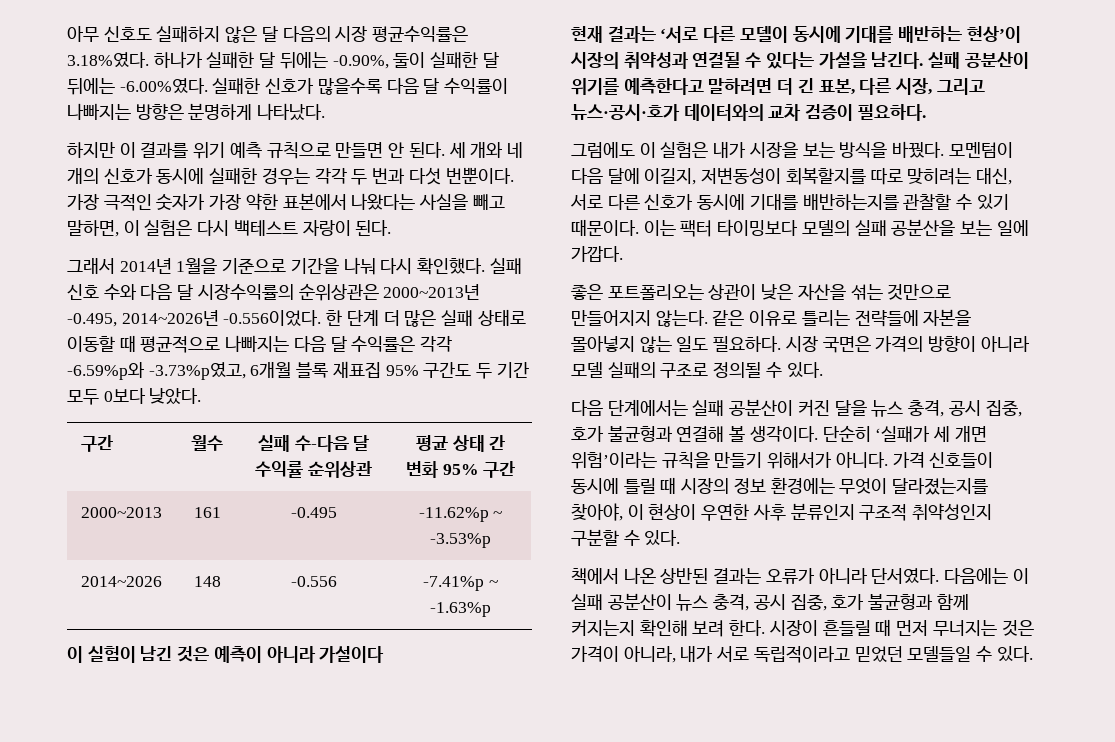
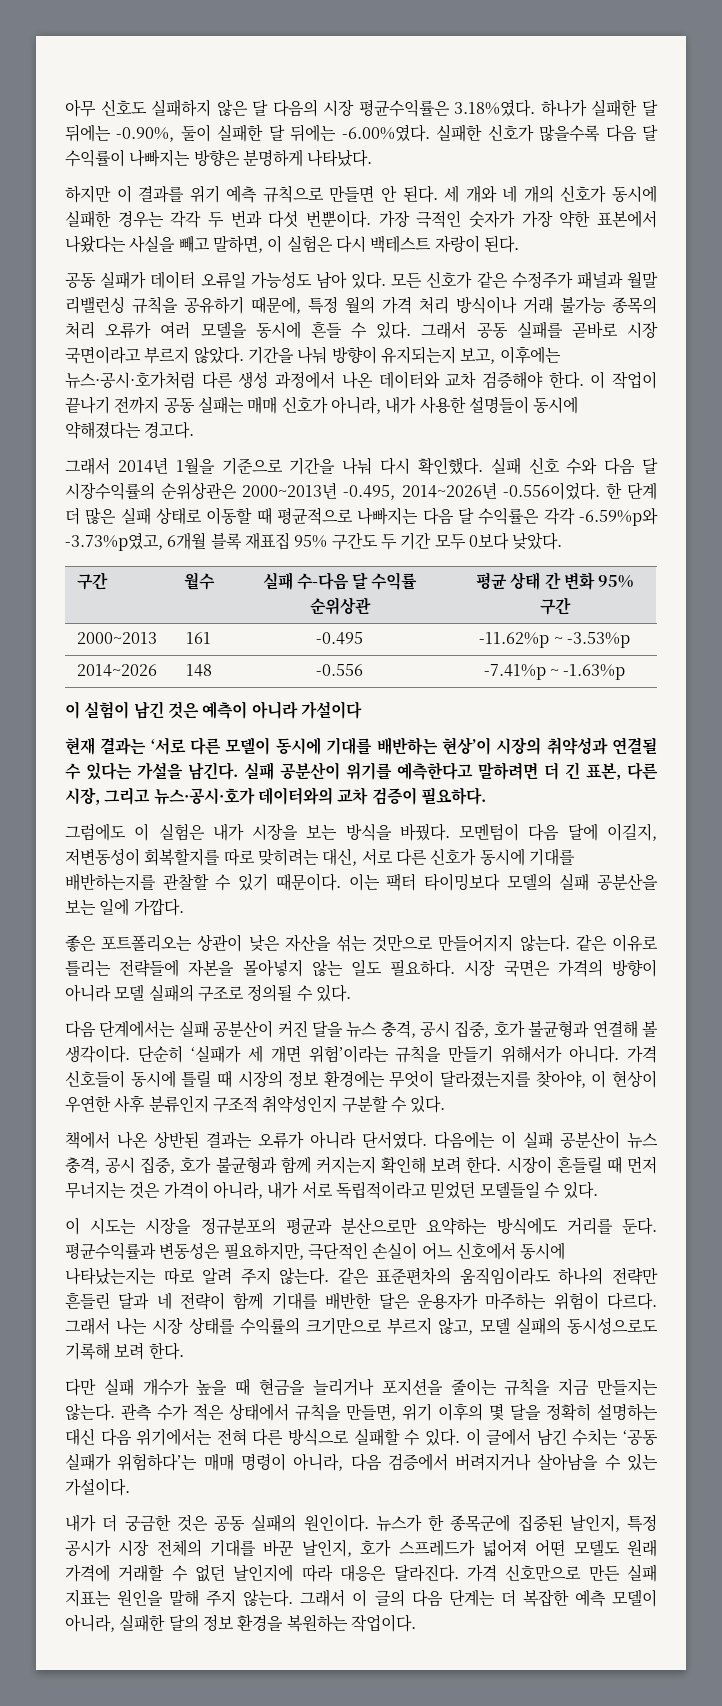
(392, 228) none -> [65,271,658,289] [65,296,657,314] [65,321,658,339] [65,346,561,364] [65,371,657,389] [65,396,579,414] [65,421,195,439] // 공동 실패가 데이터 오류일 가능성도 남아 있다. 모든 신호가 같은 수정주가 패널과 월말 리밸런싱 규칙을 공유하기 때문에, 특정 월의 가격 처리 방식이나 거래 불가능 종목의 처리 오류가 여러 모델을 동시에 흔들 수 있다. 그래서 공동 실패를 곧바로 시장 국면이라고 부르지 않았다. 기간을 나눠 방향이 유지되는지 보고, 이후에는 뉴스·공시·호가처럼 다른 생성 과정에서 나온 데이터와 교차 검증해야 한다. 이 작업이 끝나기 전까지 공동 실패는 매매 신호가 아니라, 내가 사용한 설명들이 동시에 약해졌다는 경고다.
(1033, 654) none -> [65,1217,657,1235] [65,1242,566,1260] [65,1267,658,1285] [65,1292,658,1310] [65,1317,658,1335] [65,1342,184,1360] [65,1378,658,1396] [65,1403,658,1421] [65,1428,659,1446] [65,1453,658,1471] [65,1478,130,1496] [65,1514,657,1532] [65,1539,658,1557] [65,1564,658,1582] [65,1589,658,1607] [65,1614,416,1632] // 이 시도는 시장을 정규분포의 평균과 분산으로만 요약하는 방식에도 거리를 둔다. 평균수익률과 변동성은 필요하지만, 극단적인 손실이 어느 신호에서 동시에 나타났는지는 따로 알려 주지 않는다. 같은 표준편차의 움직임이라도 하나의 전략만 흔들린 달과 네 전략이 함께 기대를 배반한 달은 운용자가 마주하는 위험이 다르다. 그래서 나는 시장 상태를 수익률의 크기만으로 부르지 않고, 모델 실패의 동시성으로도 기록해 보려 한다. // 다만 실패 개수가 높을 때 현금을 늘리거나 포지션을 줄이는 규칙을 지금 만들지는 않는다. 관측 수가 적은 상태에서 규칙을 만들면, 위기 이후의 몇 달을 정확히 설명하는 대신 다음 위기에서는 전혀 다른 방식으로 실패할 수 있다. 이 글에서 남긴 수치는 ‘공동 실패가 위험하다’는 매매 명령이 아니라, 다음 검증에서 버려지거나 살아남을 수 있는 가설이다. // 내가 더 궁금한 것은 공동 실패의 원인이다. 뉴스가 한 종목군에 집중된 날인지, 특정 공시가 시장 전체의 기대를 바꾼 날인지, 호가 스프레드가 넓어져 어떤 모델도 원래 가격에 거래할 수 없던 날인지에 따라 대응은 달라진다. 가격 신호만으로 만든 실패 지표는 원인을 말해 주지 않는다. 그래서 이 글의 다음 단계는 더 복잡한 예측 모델이 아니라, 실패한 달의 정보 환경을 복원하는 작업이다.

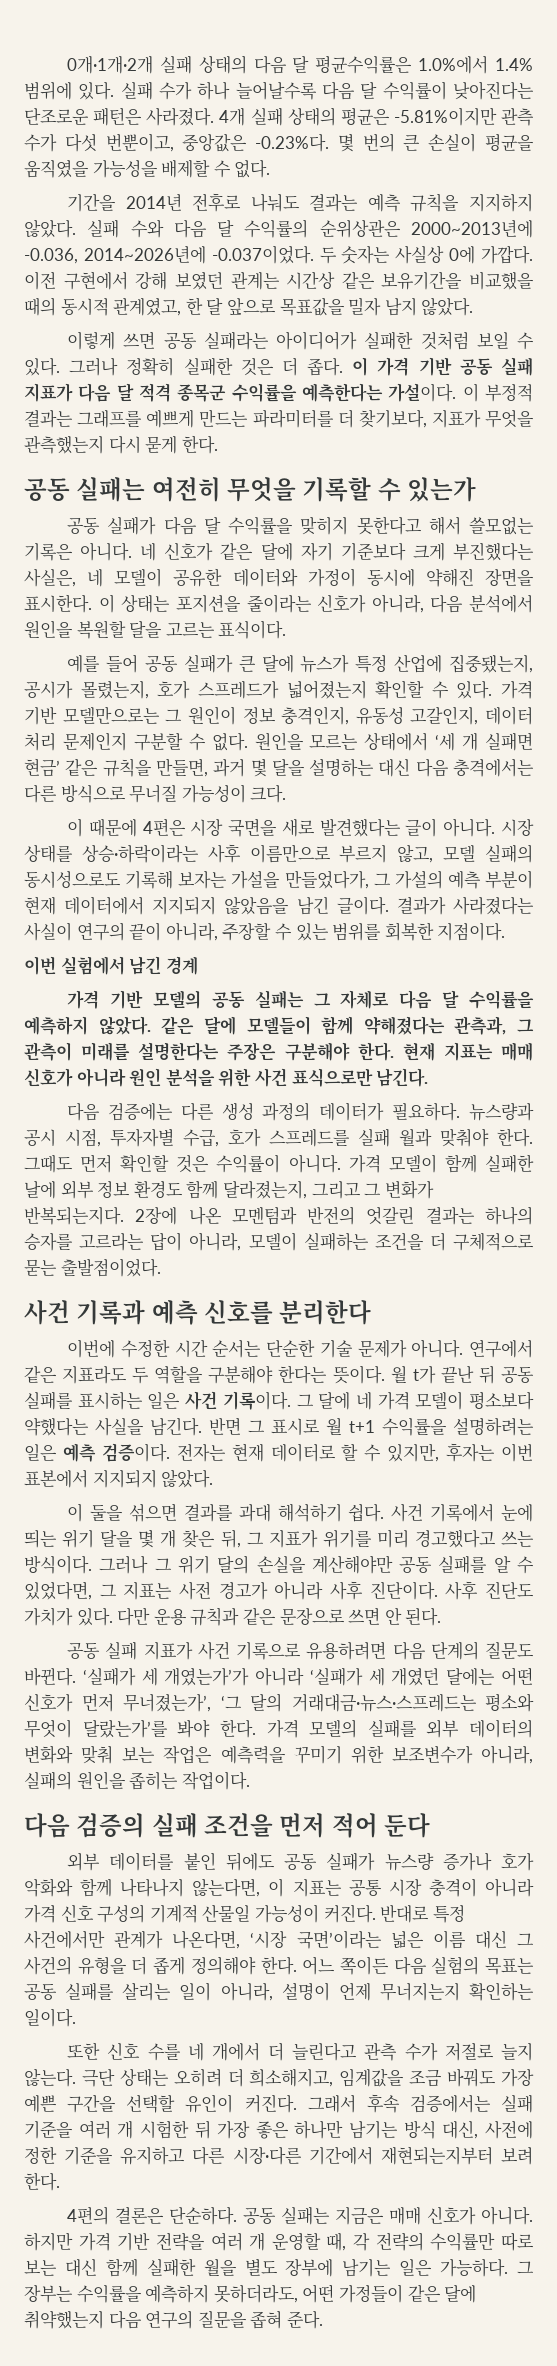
[65,99,658,117] [65,124,658,142] [65,149,373,167] [65,185,657,203] [65,210,657,228] [65,235,519,253] [65,271,658,289] [65,296,657,314] [65,321,658,339] [65,346,561,364] [65,371,657,389] [65,396,579,414] [65,421,195,439] [65,457,658,475] [65,482,657,500] [65,507,658,526] [65,532,563,551] [77,572,109,590] [183,572,215,590] [262,572,418,590] [309,597,371,615] [475,572,634,590] [539,597,571,615] [77,632,158,644] [186,632,211,644] [316,632,363,645] [479,632,630,648] [77,664,158,677] [185,664,212,677] [316,664,363,676] [483,664,626,680] [65,701,362,719] [65,737,658,755] [65,762,658,780] [65,787,486,805] [65,823,657,841] [65,848,575,866] [65,873,658,891] [65,898,184,916] [65,934,658,952] [65,959,657,977] [65,984,351,1002] [65,1020,659,1038] [65,1045,657,1063] [65,1070,657,1088] [65,1095,446,1113] [65,1131,658,1149] [65,1156,657,1174] [65,1181,599,1199] [65,1217,657,1235] [65,1242,566,1260] [65,1267,658,1285] [65,1292,658,1310] [65,1317,383,1335] 아무 신호도 실패하지 않은 달 다음의 시장 평균수익률은 3.18%였다. 하나가 실패한 달 뒤에는 -0.90%, 둘이 실패한 달 뒤에는 -6.00%였다. 실패한 신호가 많을수록 다음 달 수익률이 나빠지는 방향은 분명하게 나타났다. // 하지만 이 결과를 위기 예측 규칙으로 만들면 안 된다. 세 개와 네 개의 신호가 동시에 실패한 경우는 각각 두 번과 다섯 번뿐이다. 가장 극적인 숫자가 가장 약한 표본에서 나왔다는 사실을 빼고 말하면, 이 실험은 다시 백테스트 자랑이 된다. // 공동 실패가 데이터 오류일 가능성도 남아 있다. 모든 신호가 같은 수정주가 패널과 월말 리밸런싱 규칙을 공유하기 때문에, 특정 월의 가격 처리 방식이나 거래 불가능 종목의 처리 오류가 여러 모델을 동시에 흔들 수 있다. 그래서 공동 실패를 곧바로 시장 국면이라고 부르지 않았다. 기간을 나눠 방향이 유지되는지 보고, 이후에는 뉴스·공시·호가처럼 다른 생성 과정에서 나온 데이터와 교차 검증해야 한다. 이 작업이 끝나기 전까지 공동 실패는 매매 신호가 아니라, 내가 사용한 설명들이 동시에 약해졌다는 경고다. // 그래서 2014년 1월을 기준으로 기간을 나눠 다시 확인했다. 실패 신호 수와 다음 달 시장수익률의 순위상관은 2000~2013년 -0.495, 2014~2026년 -0.556이었다. 한 단계 더 많은 실패 상태로 이동할 때 평균적으로 나빠지는 다음 달 수익률은 각각 -6.59%p와 -3.73%p였고, 6개월 블록 재표집 95% 구간도 두 기간 모두 0보다 낮았다. // 구간 | 월수 | 실패 수-다음 달 수익률 순위상관 | 평균 상태 간 변화 95% 구간 // 2000~2013 | 161 | -0.495 | -11.62%p ~ -3.53%p // 2014~2026 | 148 | -0.556 | -7.41%p ~ -1.63%p // 이 실험이 남긴 것은 예측이 아니라 가설이다 // 현재 결과는 ‘서로 다른 모델이 동시에 기대를 배반하는 현상’이 시장의 취약성과 연결될 수 있다는 가설을 남긴다. 실패 공분산이 위기를 예측한다고 말하려면 더 긴 표본, 다른 시장, 그리고 뉴스·공시·호가 데이터와의 교차 검증이 필요하다. // 그럼에도 이 실험은 내가 시장을 보는 방식을 바꿨다. 모멘텀이 다음 달에 이길지, 저변동성이 회복할지를 따로 맞히려는 대신, 서로 다른 신호가 동시에 기대를 배반하는지를 관찰할 수 있기 때문이다. 이는 팩터 타이밍보다 모델의 실패 공분산을 보는 일에 가깝다. // 좋은 포트폴리오는 상관이 낮은 자산을 섞는 것만으로 만들어지지 않는다. 같은 이유로 틀리는 전략들에 자본을 몰아넣지 않는 일도 필요하다. 시장 국면은 가격의 방향이 아니라 모델 실패의 구조로 정의될 수 있다. // 다음 단계에서는 실패 공분산이 커진 달을 뉴스 충격, 공시 집중, 호가 불균형과 연결해 볼 생각이다. 단순히 ‘실패가 세 개면 위험’이라는 규칙을 만들기 위해서가 아니다. 가격 신호들이 동시에 틀릴 때 시장의 정보 환경에는 무엇이 달라졌는지를 찾아야, 이 현상이 우연한 사후 분류인지 구조적 취약성인지 구분할 수 있다. // 책에서 나온 상반된 결과는 오류가 아니라 단서였다. 다음에는 이 실패 공분산이 뉴스 충격, 공시 집중, 호가 불균형과 함께 커지는지 확인해 보려 한다. 시장이 흔들릴 때 먼저 무너지는 것은 가격이 아니라, 내가 서로 독립적이라고 믿었던 모델들일 수 있다. // 이 시도는 시장을 정규분포의 평균과 분산으로만 요약하는 방식에도 거리를 둔다. 평균수익률과 변동성은 필요하지만, 극단적인 손실이 어느 신호에서 동시에 나타났는지는 따로 알려 주지 않는다. 같은 표준편차의 움직임이라도 하나의 전략만 흔들린 달과 네 전략이 함께 기대를 배반한 달은 운용자가 마주하는 위험이 다르다. 그래서 나는 시장 상태를 수익률의 크기만으로 -> [67,55,533,74] [24,81,534,100] [24,107,534,126] [24,133,534,152] [24,159,271,178] [67,193,533,212] [24,219,533,238] [24,245,533,264] [24,271,534,290] [24,297,474,316] [67,331,534,350] [24,357,533,376] [24,383,533,402] [24,409,534,428] [24,435,218,454] [24,477,477,502] [67,516,534,535] [24,542,534,561] [24,568,534,587] [24,594,533,613] [24,620,287,639] [67,654,533,673] [24,680,533,699] [24,706,533,725] [24,732,533,751] [24,758,534,777] [24,784,287,803] [67,818,534,837] [24,844,331,863] 0개·1개·2개 실패 상태의 다음 달 평균수익률은 1.0%에서 1.4% 범위에 있다. 실패 수가 하나 늘어날수록 다음 달 수익률이 낮아진다는 단조로운 패턴은 사라졌다. 4개 실패 상태의 평균은 -5.81%이지만 관측 수가 다섯 번뿐이고, 중앙값은 -0.23%다. 몇 번의 큰 손실이 평균을 움직였을 가능성을 배제할 수 없다. // 기간을 2014년 전후로 나눠도 결과는 예측 규칙을 지지하지 않았다. 실패 수와 다음 달 수익률의 순위상관은 2000~2013년에 -0.036, 2014~2026년에 -0.037이었다. 두 숫자는 사실상 0에 가깝다. 이전 구현에서 강해 보였던 관계는 시간상 같은 보유기간을 비교했을 때의 동시적 관계였고, 한 달 앞으로 목표값을 밀자 남지 않았다. // 이렇게 쓰면 공동 실패라는 아이디어가 실패한 것처럼 보일 수 있다. 그러나 정확히 실패한 것은 더 좁다. 이 가격 기반 공동 실패 지표가 다음 달 적격 종목군 수익률을 예측한다는 가설이다. 이 부정적 결과는 그래프를 예쁘게 만드는 파라미터를 더 찾기보다, 지표가 무엇을 관측했는지 다시 묻게 한다. // 공동 실패는 여전히 무엇을 기록할 수 있는가 // 공동 실패가 다음 달 수익률을 맞히지 못한다고 해서 쓸모없는 기록은 아니다. 네 신호가 같은 달에 자기 기준보다 크게 부진했다는 사실은, 네 모델이 공유한 데이터와 가정이 동시에 약해진 장면을 표시한다. 이 상태는 포지션을 줄이라는 신호가 아니라, 다음 분석에서 원인을 복원할 달을 고르는 표식이다. // 예를 들어 공동 실패가 큰 달에 뉴스가 특정 산업에 집중됐는지, 공시가 몰렸는지, 호가 스프레드가 넓어졌는지 확인할 수 있다. 가격 기반 모델만으로는 그 원인이 정보 충격인지, 유동성 고갈인지, 데이터 처리 문제인지 구분할 수 없다. 원인을 모르는 상태에서 ‘세 개 실패면 현금’ 같은 규칙을 만들면, 과거 몇 달을 설명하는 대신 다음 충격에서는 다른 방식으로 무너질 가능성이 크다. // 이 때문에 4편은 시장 국면을 새로 발견했다는 글이 아니다. 시장 상태를 상승·하락이라는 사후 이름만으로
[114,1342,184,1360] [65,1378,658,1396] [65,1403,658,1421] [65,1428,659,1446] [65,1453,658,1471] [65,1478,130,1496] [65,1514,657,1532] [65,1539,658,1557] [65,1564,658,1582] [65,1589,658,1607] [65,1614,416,1632] 보려 한다. // 다만 실패 개수가 높을 때 현금을 늘리거나 포지션을 줄이는 규칙을 지금 만들지는 않는다. 관측 수가 적은 상태에서 규칙을 만들면, 위기 이후의 몇 달을 정확히 설명하는 대신 다음 위기에서는 전혀 다른 방식으로 실패할 수 있다. 이 글에서 남긴 수치는 ‘공동 실패가 위험하다’는 매매 명령이 아니라, 다음 검증에서 버려지거나 살아남을 수 있는 가설이다. // 내가 더 궁금한 것은 공동 실패의 원인이다. 뉴스가 한 종목군에 집중된 날인지, 특정 공시가 시장 전체의 기대를 바꾼 날인지, 호가 스프레드가 넓어져 어떤 모델도 원래 가격에 거래할 수 없던 날인지에 따라 대응은 달라진다. 가격 신호만으로 만든 실패 지표는 원인을 말해 주지 않는다. 그래서 이 글의 다음 단계는 더 복잡한 예측 모델이 아니라, 실패한 달의 정보 환경을 복원하는 작업이다. -> [178,870,533,889] [24,896,535,915] [24,922,506,941] [24,956,198,975] [67,990,534,1009] [24,1016,534,1035] [24,1042,533,1061] [24,1068,429,1087] [67,1102,534,1121] [24,1128,533,1147] [24,1154,534,1173] [24,1180,434,1199] [24,1206,533,1225] [24,1232,534,1251] [24,1258,161,1277] [24,1300,372,1325] [67,1339,533,1358] [24,1365,534,1384] [24,1391,534,1410] [24,1417,534,1436] [24,1443,533,1462] [24,1469,214,1488] [67,1503,533,1522] [24,1529,534,1548] [24,1555,534,1574] [24,1581,534,1600] [24,1607,442,1626] [67,1641,534,1660] [24,1667,533,1686] [24,1693,534,1712] [24,1719,533,1738] [24,1745,533,1764] [24,1771,250,1790] [24,1813,431,1838] [67,1852,534,1871] [24,1878,534,1897] [24,1904,465,1923] [24,1930,534,1949] [24,1956,534,1975] [24,1982,534,2001] [24,2008,76,2027] [67,2042,533,2061] [24,2068,535,2087] [24,2094,533,2113] [24,2120,533,2139] [24,2146,533,2165] [24,2172,60,2191] [67,2206,533,2225] [24,2232,534,2251] [24,2258,534,2277] [24,2284,477,2303] [24,2310,323,2329] 보자는 가설을 만들었다가, 그 가설의 예측 부분이 현재 데이터에서 지지되지 않았음을 남긴 글이다. 결과가 사라졌다는 사실이 연구의 끝이 아니라, 주장할 수 있는 범위를 회복한 지점이다. // 이번 실험에서 남긴 경계 // 가격 기반 모델의 공동 실패는 그 자체로 다음 달 수익률을 예측하지 않았다. 같은 달에 모델들이 함께 약해졌다는 관측과, 그 관측이 미래를 설명한다는 주장은 구분해야 한다. 현재 지표는 매매 신호가 아니라 원인 분석을 위한 사건 표식으로만 남긴다. // 다음 검증에는 다른 생성 과정의 데이터가 필요하다. 뉴스량과 공시 시점, 투자자별 수급, 호가 스프레드를 실패 월과 맞춰야 한다. 그때도 먼저 확인할 것은 수익률이 아니다. 가격 모델이 함께 실패한 날에 외부 정보 환경도 함께 달라졌는지, 그리고 그 변화가 반복되는지다. 2장에 나온 모멘텀과 반전의 엇갈린 결과는 하나의 승자를 고르라는 답이 아니라, 모델이 실패하는 조건을 더 구체적으로 묻는 출발점이었다. // 사건 기록과 예측 신호를 분리한다 // 이번에 수정한 시간 순서는 단순한 기술 문제가 아니다. 연구에서 같은 지표라도 두 역할을 구분해야 한다는 뜻이다. 월 t가 끝난 뒤 공동 실패를 표시하는 일은 사건 기록이다. 그 달에 네 가격 모델이 평소보다 약했다는 사실을 남긴다. 반면 그 표시로 월 t+1 수익률을 설명하려는 일은 예측 검증이다. 전자는 현재 데이터로 할 수 있지만, 후자는 이번 표본에서 지지되지 않았다. // 이 둘을 섞으면 결과를 과대 해석하기 쉽다. 사건 기록에서 눈에 띄는 위기 달을 몇 개 찾은 뒤, 그 지표가 위기를 미리 경고했다고 쓰는 방식이다. 그러나 그 위기 달의 손실을 계산해야만 공동 실패를 알 수 있었다면, 그 지표는 사전 경고가 아니라 사후 진단이다. 사후 진단도 가치가 있다. 다만 운용 규칙과 같은 문장으로 쓰면 안 된다. // 공동 실패 지표가 사건 기록으로 유용하려면 다음 단계의 질문도 바뀐다. ‘실패가 세 개였는가’가 아니라 ‘실패가 세 개였던 달에는 어떤 신호가 먼저 무너졌는가’, ‘그 달의 거래대금·뉴스·스프레드는 평소와 무엇이 달랐는가’를 봐야 한다. 가격 모델의 실패를 외부 데이터의 변화와 맞춰 보는 작업은 예측력을 꾸미기 위한 보조변수가 아니라, 실패의 원인을 좁히는 작업이다. // 다음 검증의 실패 조건을 먼저 적어 둔다 // 외부 데이터를 붙인 뒤에도 공동 실패가 뉴스량 증가나 호가 악화와 함께 나타나지 않는다면, 이 지표는 공통 시장 충격이 아니라 가격 신호 구성의 기계적 산물일 가능성이 커진다. 반대로 특정 사건에서만 관계가 나온다면, ‘시장 국면’이라는 넓은 이름 대신 그 사건의 유형을 더 좁게 정의해야 한다. 어느 쪽이든 다음 실험의 목표는 공동 실패를 살리는 일이 아니라, 설명이 언제 무너지는지 확인하는 일이다. // 또한 신호 수를 네 개에서 더 늘린다고 관측 수가 저절로 늘지 않는다. 극단 상태는 오히려 더 희소해지고, 임계값을 조금 바꿔도 가장 예쁜 구간을 선택할 유인이 커진다. 그래서 후속 검증에서는 실패 기준을 여러 개 시험한 뒤 가장 좋은 하나만 남기는 방식 대신, 사전에 정한 기준을 유지하고 다른 시장·다른 기간에서 재현되는지부터 보려 한다. // 4편의 결론은 단순하다. 공동 실패는 지금은 매매 신호가 아니다. 하지만 가격 기반 전략을 여러 개 운영할 때, 각 전략의 수익률만 따로 보는 대신 함께 실패한 월을 별도 장부에 남기는 일은 가능하다. 그 장부는 수익률을 예측하지 못하더라도, 어떤 가정들이 같은 달에 취약했는지 다음 연구의 질문을 좁혀 준다.

